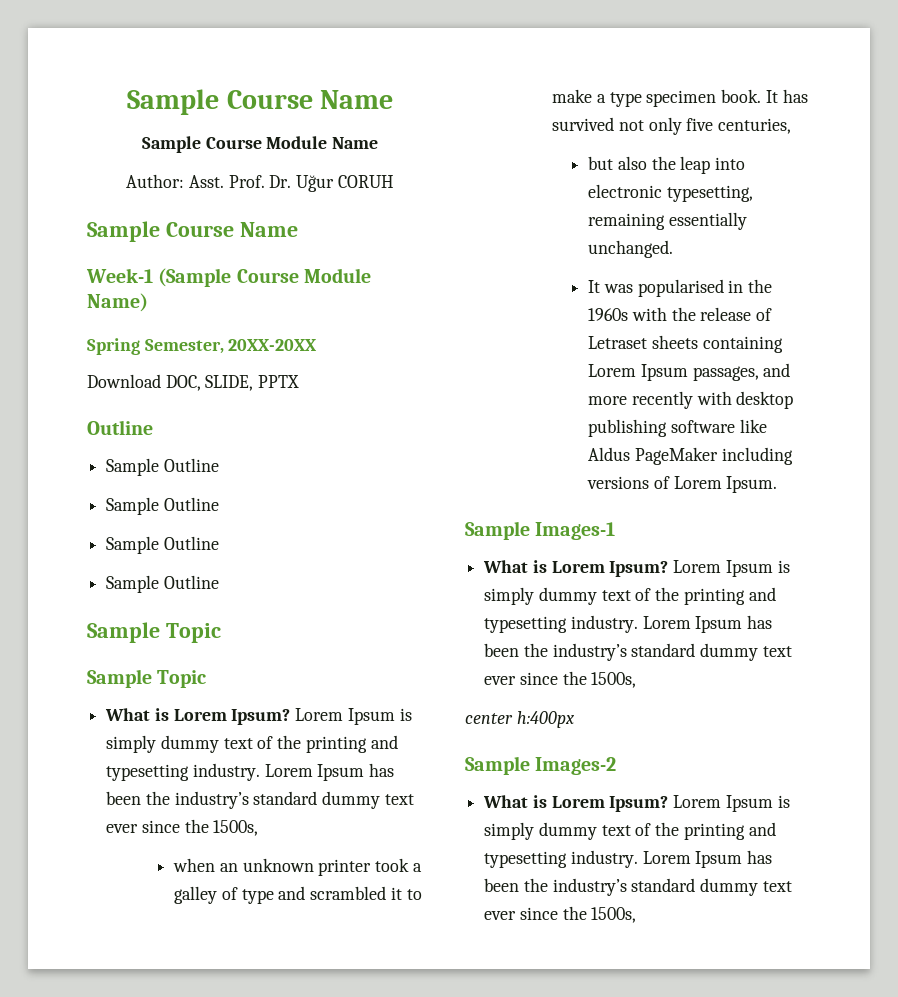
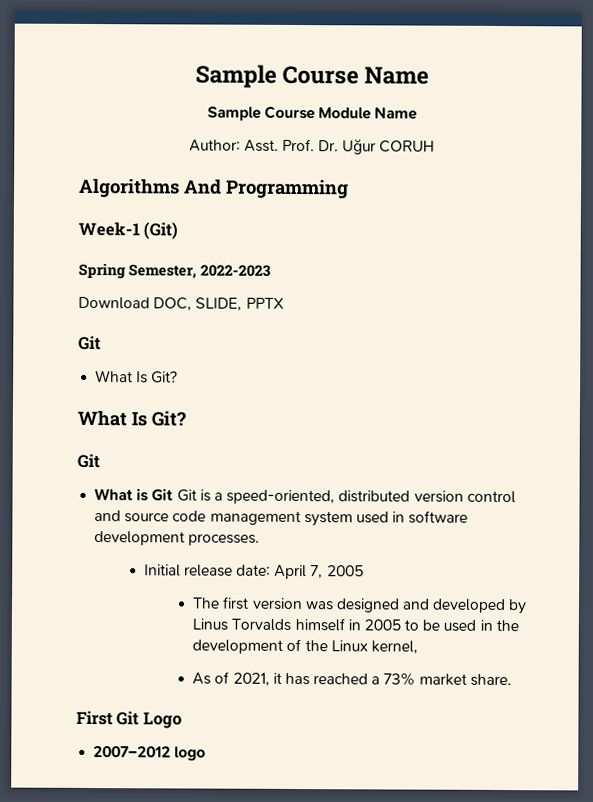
[87,221,298,242] [86,268,371,287] [87,293,148,312] Sample Course Name // Week-1 (Sample Course Module Name) -> [78,177,349,199] [78,221,179,240] Algorithms And Programming // Week-1 (Git)
[228,339,318,351] 20XX-20XX -> [200,264,271,277] 2022-2023
[87,420,153,435] [106,458,219,476] [106,497,219,515] [106,536,219,554] [106,575,219,593] [87,622,221,643] [87,669,207,688] [105,708,412,725] [106,735,398,753] [106,763,395,781] [106,791,414,809] [106,819,259,836] [173,858,422,876] [174,886,422,904] [552,89,808,107] [552,117,792,135] [588,156,745,174] [588,184,753,202] [588,212,747,230] [588,240,674,258] [588,279,772,297] [588,307,772,321] [588,335,783,353] [588,363,791,381] [588,391,794,409] [588,419,767,437] [588,447,793,465] [587,476,778,493] [465,521,616,540] [483,560,790,577] [484,587,776,605] [484,615,773,633] [484,643,792,661] [484,671,637,688] [465,711,575,728] [465,756,617,775] [483,795,790,812] [484,822,776,840] [484,850,773,868] [484,878,792,896] [484,906,637,923] Outline // Sample Outline // Sample Outline // Sample Outline // Sample Outline // Sample Topic // Sample Topic // What is Lorem Ipsum? Lorem Ipsum is simply dummy text of the printing and typesetting industry. Lorem Ipsum has been the industry’s standard dummy text ever since the 1500s, // when an unknown printer took a galley of type and scrambled it to make a type specimen book. It has survived not only five centuries, // but also the leap into electronic typesetting, remaining essentially unchanged. // It was popularised in the 1960s with the release of Letraset sheets containing Lorem Ipsum passages, and more recently with desktop publishing software like Aldus PageMaker including versions of Lorem Ipsum. // Sample Images-1 // What is Lorem Ipsum? Lorem Ipsum is simply dummy text of the printing and typesetting industry. Lorem Ipsum has been the industry’s standard dummy text ever since the 1500s, // center h:400px // Sample Images-2 // What is Lorem Ipsum? Lorem Ipsum is simply dummy text of the printing and typesetting industry. Lorem Ipsum has been the industry’s standard dummy text ever since the 1500s, -> [78,335,101,351] [95,370,179,384] [77,409,186,427] [77,453,100,469] [94,488,516,505] [94,510,469,527] [94,531,261,546] [143,564,364,580] [192,596,528,615] [192,617,519,632] [192,638,418,654] [192,671,512,687] [76,710,182,729] [93,746,207,761] Git // What Is Git? // What Is Git? // Git // What is Git Git is a speed-oriented, distributed version control and source code management system used in software development processes. // Initial release date: April 7, 2005 // The first version was designed and developed by Linus Torvalds himself in 2005 to be used in the development of the Linux kernel, // As of 2021, it has reached a 73% market share. // First Git Logo // 2007–2012 logo

